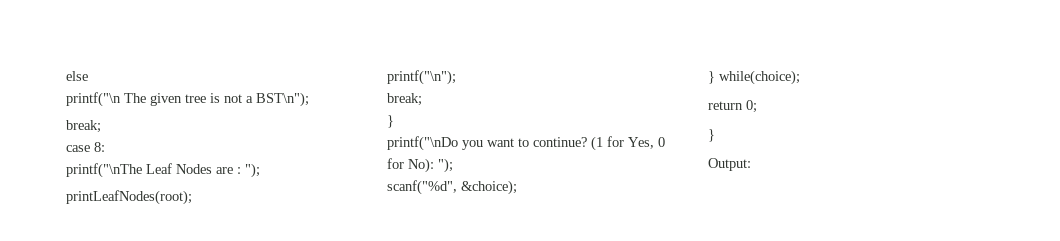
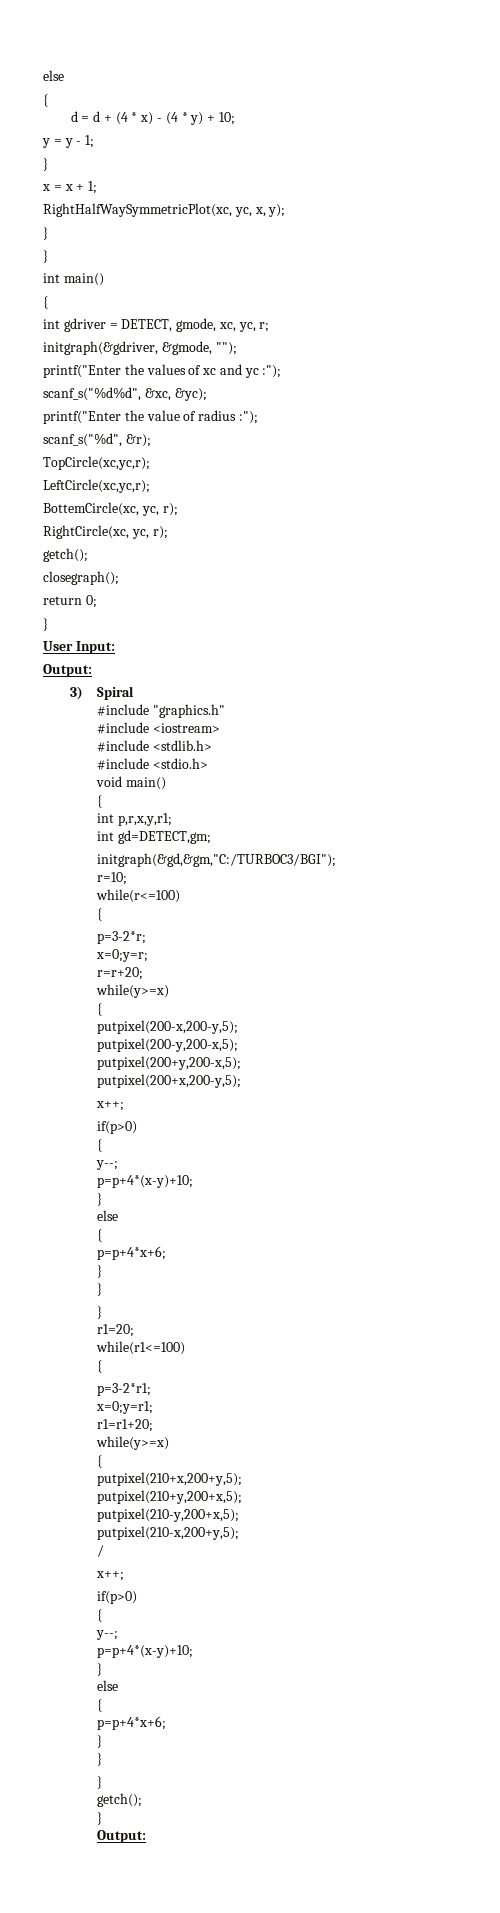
[66,71,88,81] [66,92,309,107] [66,120,101,133] [66,142,105,152] [66,163,260,178] [66,190,192,205] [387,70,456,85] [387,93,422,106] [387,115,394,128] [387,136,665,151] [387,158,453,173] [387,180,517,195] [708,70,800,85] else // printf("\n The given tree is not a BST\n"); // break; // case 8: // printf("\nThe Leaf Nodes are : "); // printLeafNodes(root); // printf("\n"); // break; // } // printf("\nDo you want to continue? (1 for Yes, 0 for No): "); // scanf("%d", &choice); // } while(choice); -> [43,70,64,81] [43,94,48,107] [70,111,235,125] [42,135,95,148] [43,158,48,171] [42,181,98,194] [43,203,286,217] [43,227,48,240] [43,250,48,263] [43,273,104,286] [43,296,48,309] [43,318,270,332] [43,341,237,355] [43,364,282,378] [43,387,207,401] [43,410,258,424] [43,433,151,447] [43,456,150,470] [43,479,150,493] [43,502,178,516] [43,525,168,539] [43,548,88,562] [43,571,119,585] else // { // d = d + (4 * x) - (4 * y) + 10; // y = y - 1; // } // x = x + 1; // RightHalfWaySymmetricPlot(xc, yc, x, y); // } // } // int main() // { // int gdriver = DETECT, gmode, xc, yc, r; // initgraph(&gdriver, &gmode, ""); // printf("Enter the values of xc and yc :"); // scanf_s("%d%d", &xc, &yc); // printf("Enter the value of radius :"); // scanf_s("%d", &r); // TopCircle(xc,yc,r); // LeftCircle(xc,yc,r); // BottemCircle(xc, yc, r); // RightCircle(xc, yc, r); // getch(); // closegraph();
[708,158,751,171] // Output: -> [43,641,115,654] [43,664,92,677] [70,686,135,700] [97,704,225,718] [97,722,220,734] [97,740,212,752] [97,758,208,770] [96,776,166,790] [97,795,103,808] [97,813,172,826] [97,830,211,844] [97,853,337,867] [97,872,128,885] [96,889,181,903] [97,908,103,921] [97,931,147,944] [96,949,149,962] [97,967,144,980] [96,984,170,998] [97,1003,103,1016] [97,1020,239,1034] [97,1038,239,1052] [97,1056,242,1070] [97,1074,242,1088] [96,1101,125,1111] [97,1121,138,1134] [97,1139,103,1152] [96,1160,119,1170] [97,1175,194,1188] [97,1193,103,1206] [97,1210,119,1221] [97,1229,103,1242] [97,1246,167,1260] [97,1265,103,1278] [97,1283,103,1296] [97,1306,103,1319] [97,1324,135,1337] [96,1341,186,1355] [97,1360,103,1373] [97,1383,152,1396] [96,1401,154,1414] [97,1419,154,1432] [96,1436,170,1450] [97,1455,103,1468] [97,1472,243,1486] [97,1490,243,1504] [97,1508,240,1522] [97,1526,240,1540] [97,1545,105,1557] [96,1571,125,1581] [97,1591,138,1604] [97,1609,103,1622] [96,1630,119,1640] [97,1645,194,1658] [97,1663,103,1676] [97,1680,119,1691] [97,1699,103,1712] [97,1716,167,1730] [97,1735,103,1748] [97,1753,103,1766] [97,1776,103,1789] [97,1793,143,1807] [97,1812,103,1825] [97,1830,147,1843] // User Input: // Output: // 3) Spiral // #include "graphics.h" // #include <iostream> // #include <stdlib.h> // #include <stdio.h> // void main() // { // int p,r,x,y,r1; // int gd=DETECT,gm; // initgraph(&gd,&gm,"C:/TURBOC3/BGI"); // r=10; // while(r<=100) // { // p=3-2*r; // x=0;y=r; // r=r+20; // while(y>=x) // { // putpixel(200-x,200-y,5); // putpixel(200-y,200-x,5); // putpixel(200+y,200-x,5); // putpixel(200+x,200-y,5); // x++; // if(p>0) // { // y--; // p=p+4*(x-y)+10; // } // else // { // p=p+4*x+6; // } // } // } // r1=20; // while(r1<=100) // { // p=3-2*r1; // x=0;y=r1; // r1=r1+20; // while(y>=x) // { // putpixel(210+x,200+y,5); // putpixel(210+y,200+x,5); // putpixel(210-y,200+x,5); // putpixel(210-x,200+y,5); // / // x++; // if(p>0) // { // y--; // p=p+4*(x-y)+10; // } // else // { // p=p+4*x+6; // } // } // } // getch(); // } // Output:

